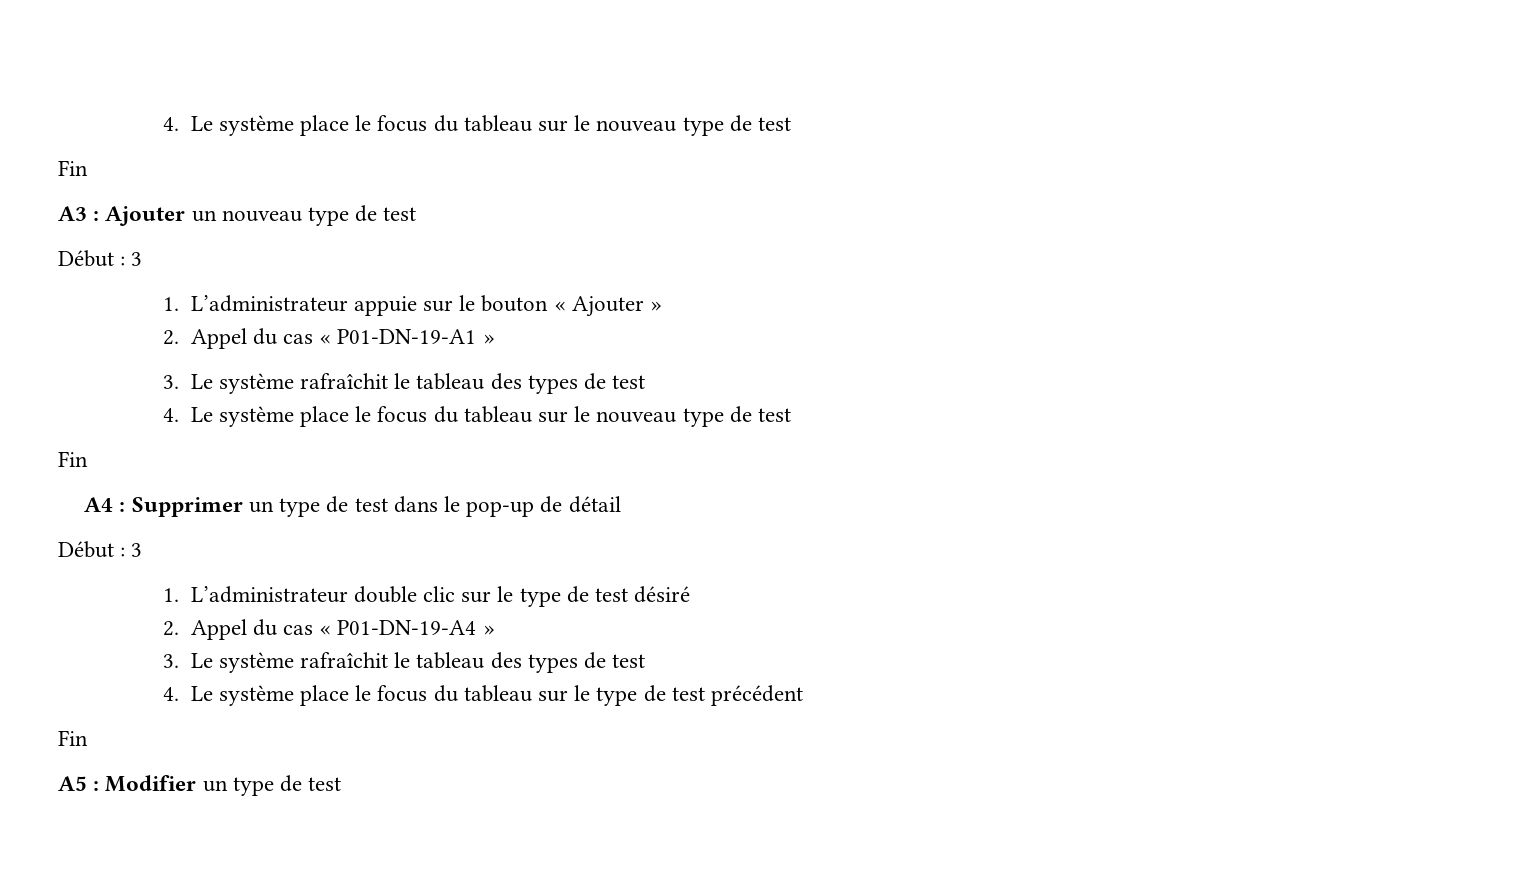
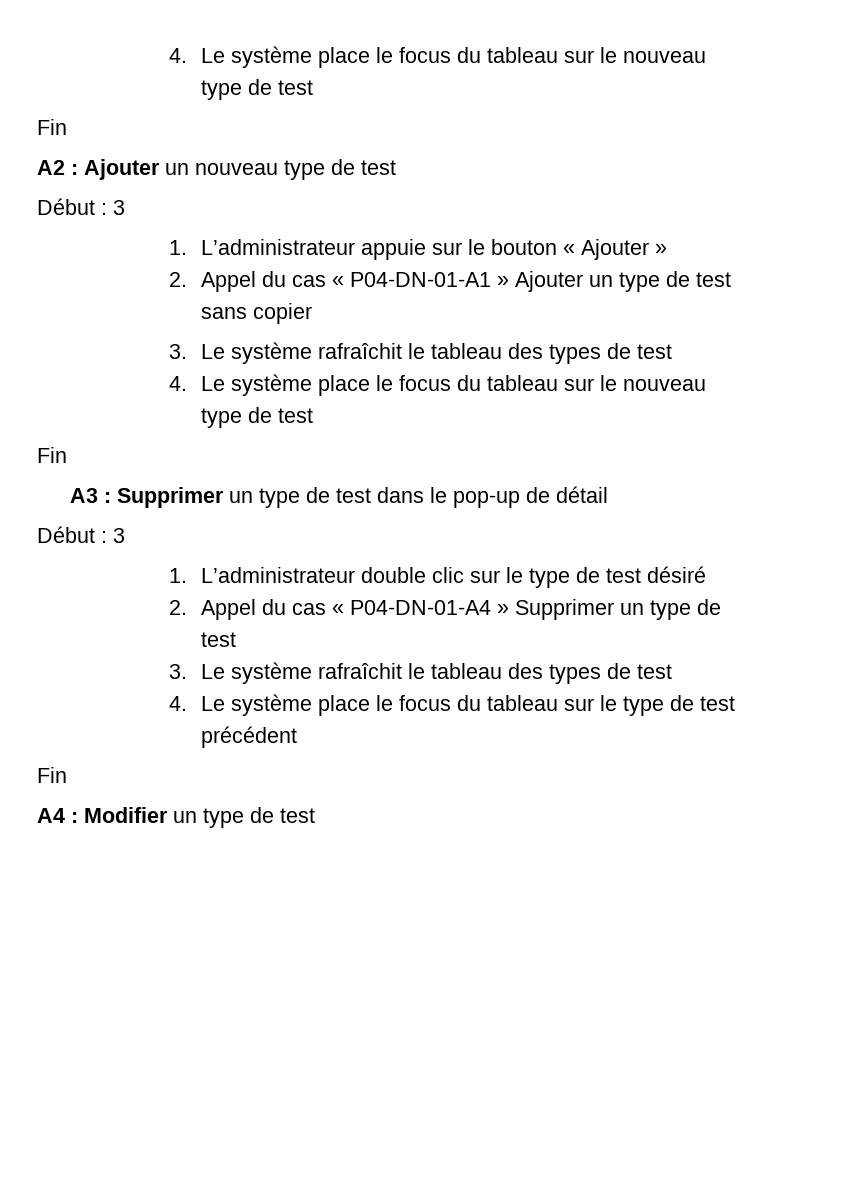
[58,206,87,221] A3 -> [37,160,65,175] A2
[337,329,495,344] P01-DN-19-A1 » -> [350,271,732,292] [201,303,313,324] P04-DN-01-A1 » Ajouter un type de test sans copier
[84,497,114,512] A4 -> [69,488,98,503] A3
[337,620,495,635] P01-DN-19-A4 » -> [350,599,722,620] [201,632,237,647] P04-DN-01-A4 » Supprimer un type de test
[58,776,87,791] A5 -> [37,808,65,823] A4

